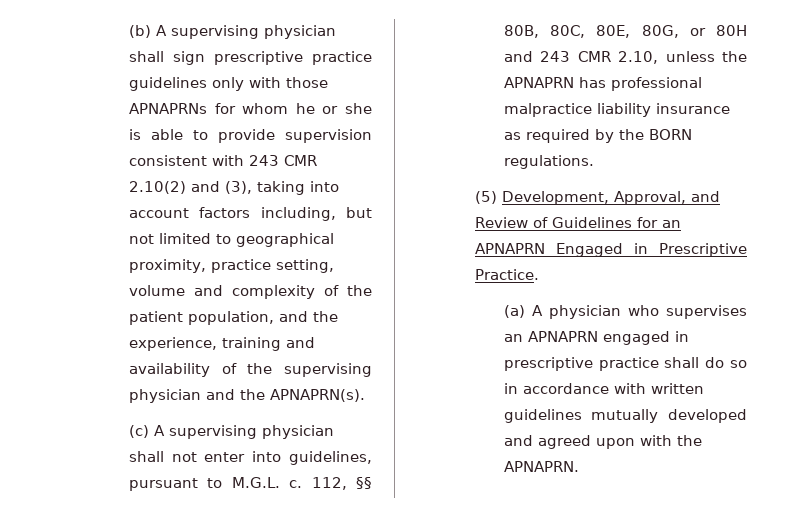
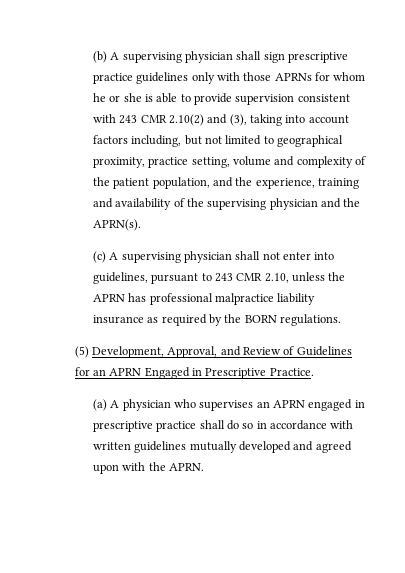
[128,103,207,114] APNAPRNs -> [274,73,312,81] APRNs
[269,389,365,402] APNAPRN(s). -> [92,219,141,231] APRN(s).
[231,477,373,490] [503,25,747,38] [503,51,533,62] M.G.L. c. 112, §§ 80B, 80C, 80E, 80G, or 80H and -> (212, 277) none
[503,77,574,88] APNAPRN -> [92,294,125,302] APRN
[474,243,545,254] APNAPRN -> [109,368,142,376] APRN
[527,331,598,342] APNAPRN -> [273,400,306,408] APRN
[503,461,579,472] APNAPRN. -> [168,463,204,471] APRN.

